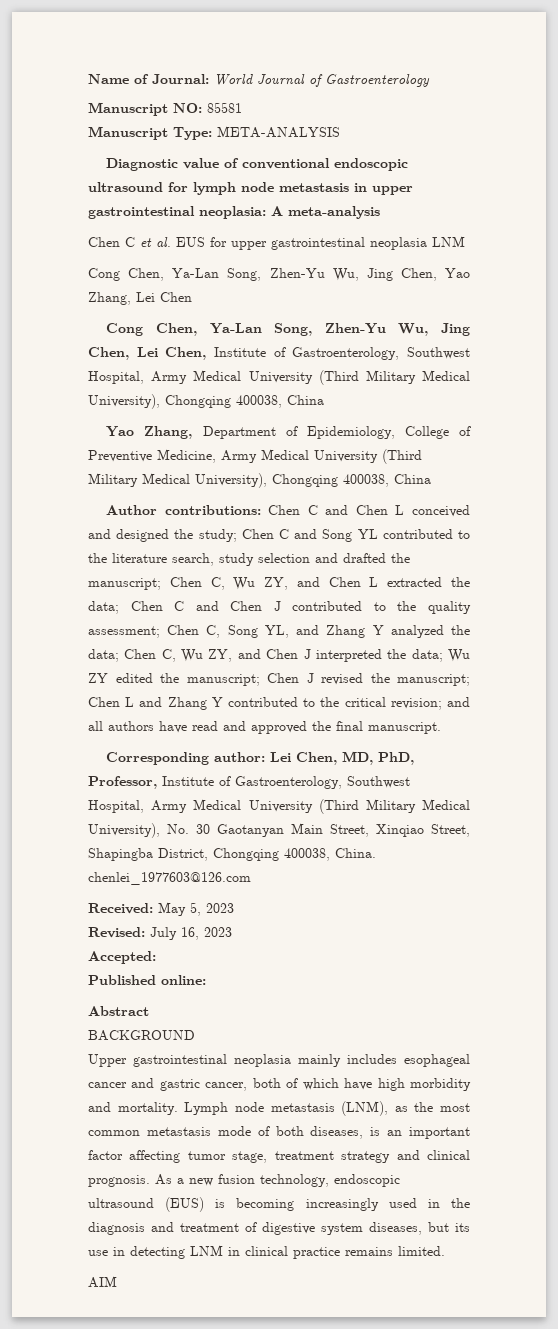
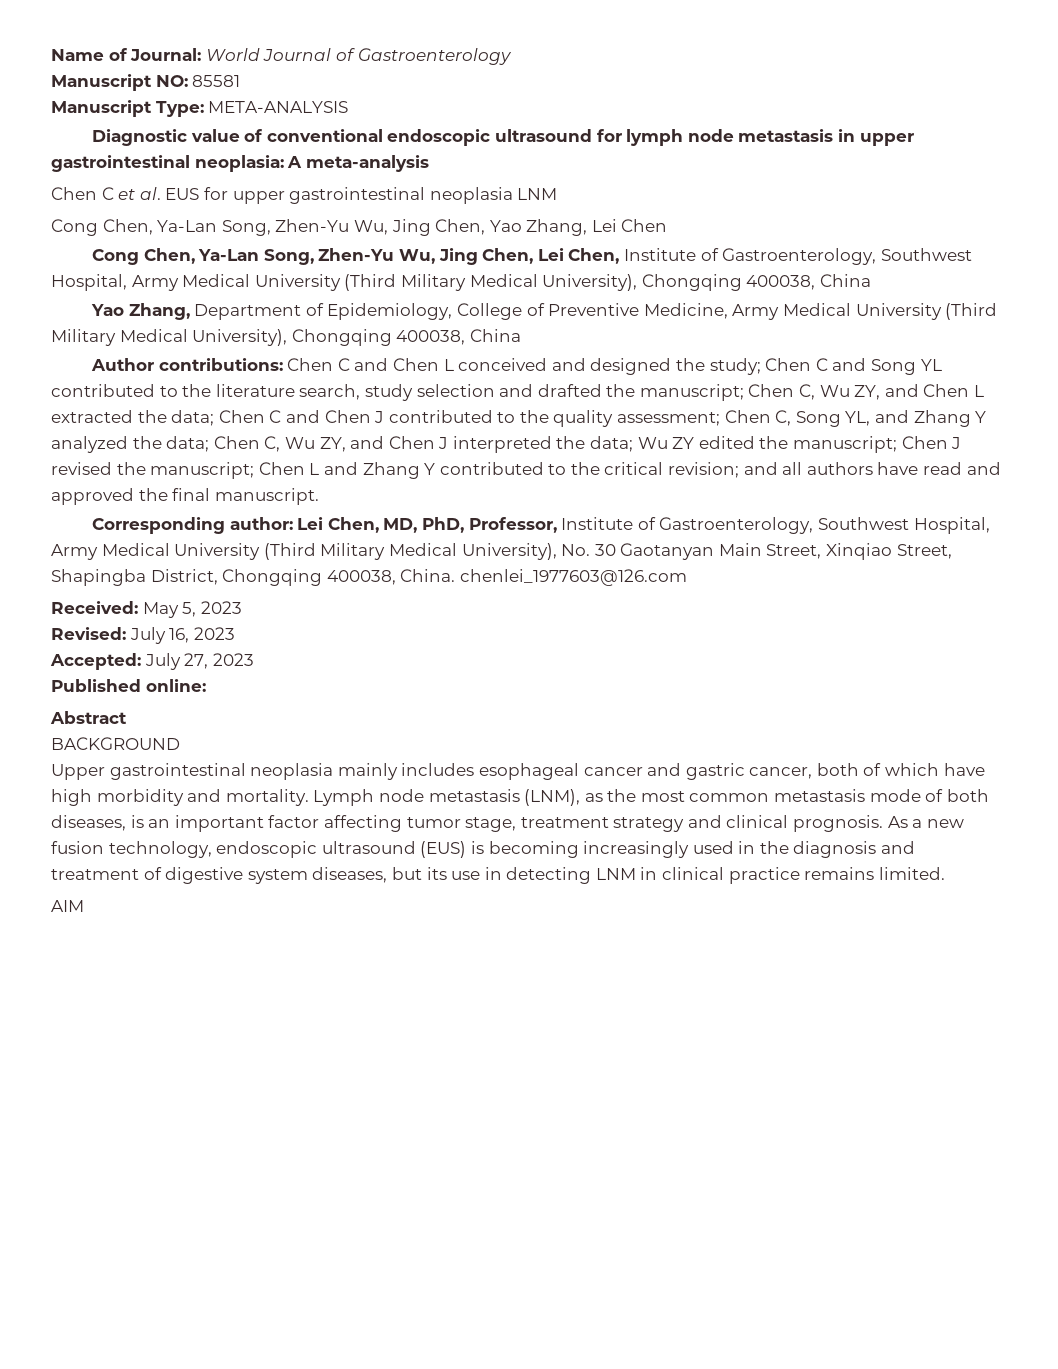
(156, 957) none -> [144,653,254,670] July 27, 2023

